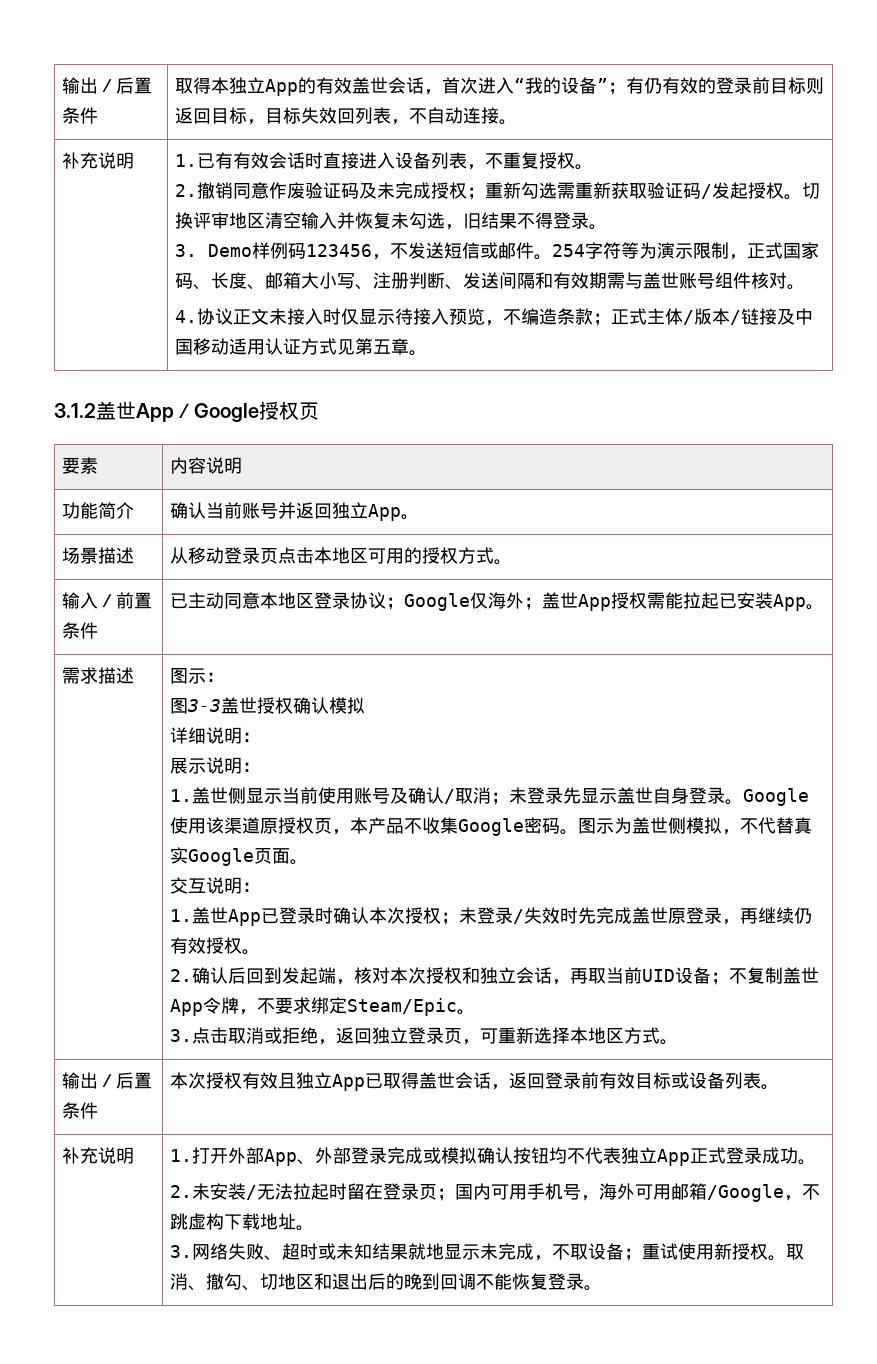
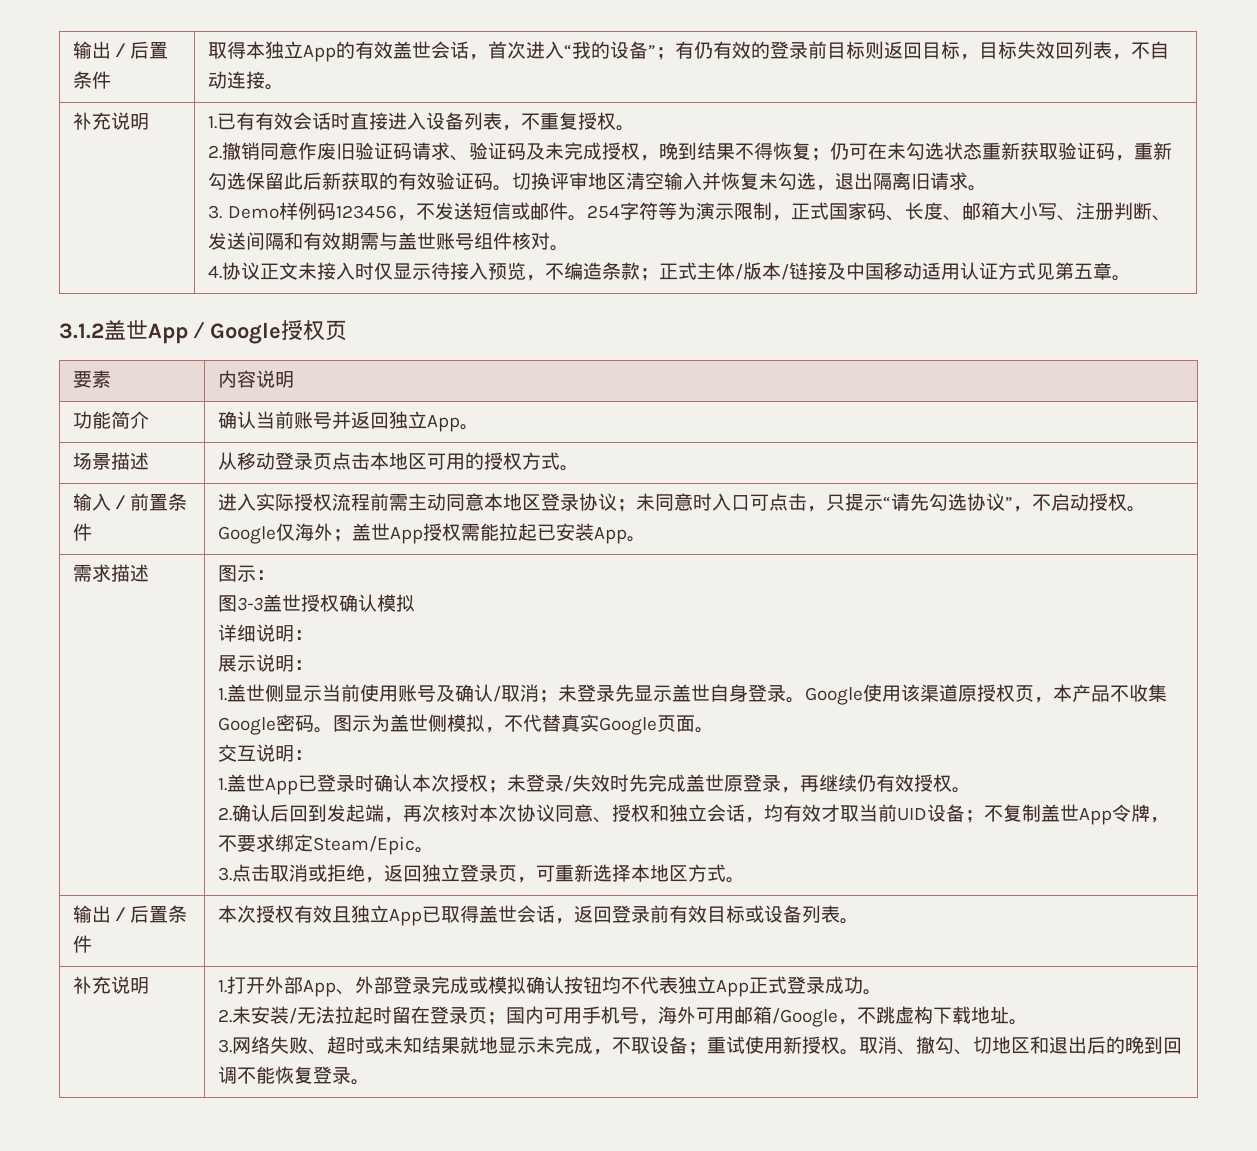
(305, 190) none -> [336,142,470,161] 旧验证码请求、
[466,182,784,200] ；重新勾选需重新获取验证码/发起授权 -> [640,142,1173,161] [208,172,494,190] ，晚到结果不得恢复；仍可在未勾选状态重新获取验证码，重新勾选保留此后新获取的有效验证码
[462,212,589,229] 旧结果不得登录 -> [835,172,969,190] 退出隔离旧请求
[169,593,188,609] 已 -> [218,493,409,511] 进入实际授权流程前需
(404, 603) none -> [636,493,1147,512] 未同意时入口可点击，只提示“请先勾选协议”，不启动授权。
(354, 982) none -> [403,804,442,822] 再次
(426, 975) none -> [517,804,613,823] 协议同意、
[569,968,588,984] 再 -> [764,804,841,822] 均有效才

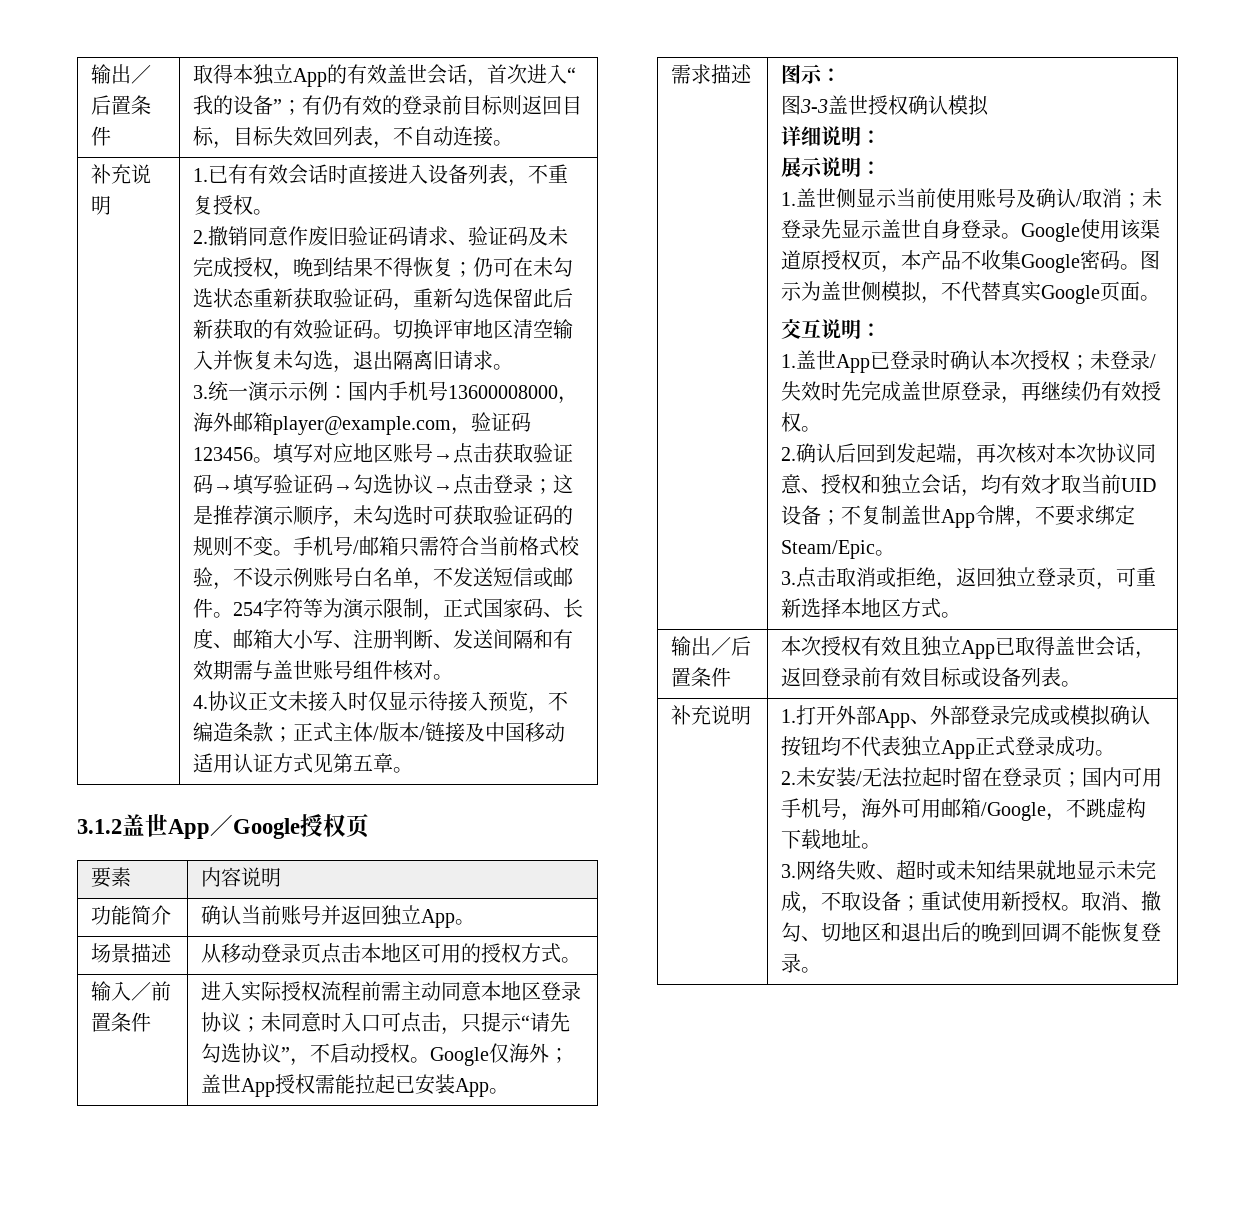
[227,202,397,220] Demo样例码123456 -> [207,381,578,404] [192,412,531,435] [192,443,573,464] [192,474,573,495] [192,505,573,528] [192,536,580,557] [192,567,413,590] 统一演示示例：国内手机号13600008000，海外邮箱player@example.com，验证码123456。填写对应地区账号→点击获取验证码→填写验证码→勾选协议→点击登录；这是推荐演示顺序，未勾选时可获取验证码的规则不变。手机号/邮箱只需符合当前格式校验，不设示例账号白名单

